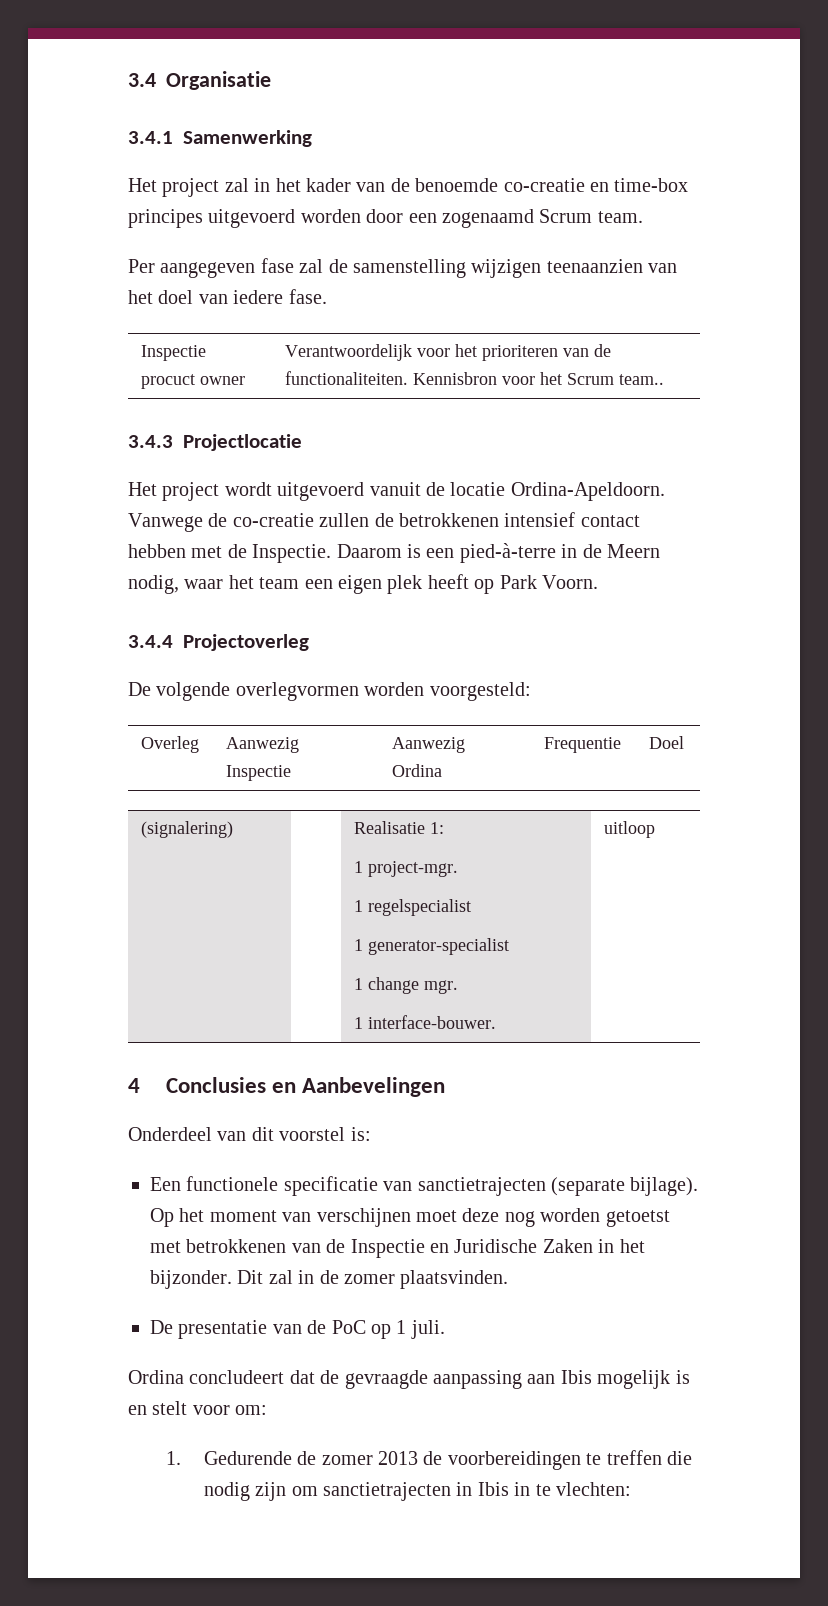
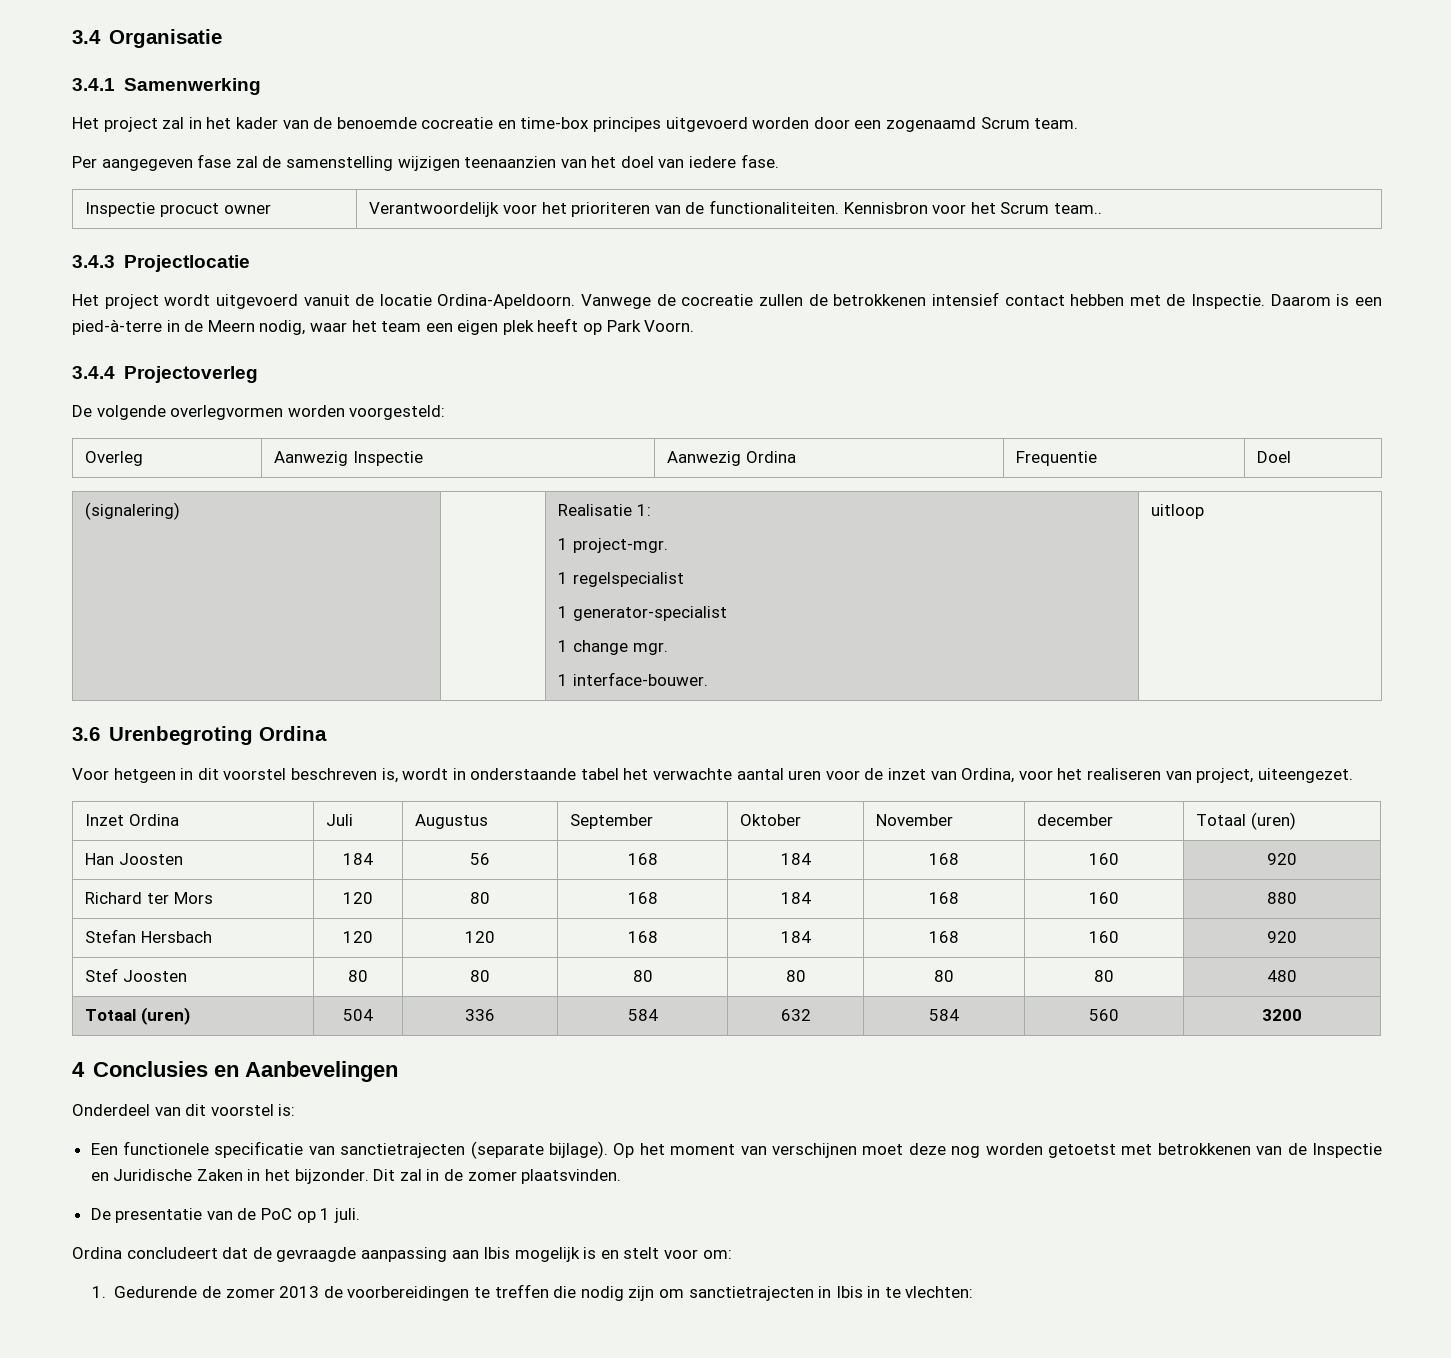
[503,178,585,192] co-creatie -> [421,117,494,129] cocreatie
[232,513,314,527] co-creatie -> [681,294,754,306] cocreatie
(656, 829) none -> [72,726,327,745] [72,768,1353,783] [85,814,179,826] [326,814,354,826] [415,814,489,829] [570,814,654,829] [740,814,802,826] [876,814,954,826] [1037,814,1114,826] [1196,812,1296,830] [85,853,183,865] [343,853,373,865] [470,853,491,865] [627,853,658,865] [780,853,811,865] [929,853,959,865] [1089,853,1119,865] [1267,853,1297,865] [85,892,213,904] [343,892,373,904] [470,892,491,904] [627,892,658,904] [780,892,811,904] [929,892,959,904] [1089,892,1119,904] [1267,892,1297,904] [85,929,212,943] [343,931,373,943] [465,931,496,943] [627,931,658,943] [780,931,811,943] [929,931,959,943] [1089,931,1119,943] [1267,931,1297,943] [85,968,187,982] [348,970,368,982] [470,970,491,982] [632,970,653,982] [785,970,806,982] [934,970,954,982] [1094,970,1114,982] [1267,970,1297,982] [85,1007,190,1025] [343,1009,373,1021] [465,1009,496,1021] [627,1009,658,1021] [780,1009,811,1021] [929,1009,959,1021] [1089,1009,1119,1021] [1262,1009,1302,1021] // 3.6 Urenbegroting Ordina // Voor hetgeen in dit voorstel beschreven is, wordt in onderstaande tabel het verwachte aantal uren voor de inzet van Ordina, voor het realiseren van project, uiteengezet. // Inzet Ordina | Juli | Augustus | September | Oktober | November | december | Totaal (uren) // Han Joosten | 184 | 56 | 168 | 184 | 168 | 160 | 920 // Richard ter Mors | 120 | 80 | 168 | 184 | 168 | 160 | 880 // Stefan Hersbach | 120 | 120 | 168 | 184 | 168 | 160 | 920 // Stef Joosten | 80 | 80 | 80 | 80 | 80 | 80 | 480 // Totaal (uren) | 504 | 336 | 584 | 632 | 584 | 560 | 3200

